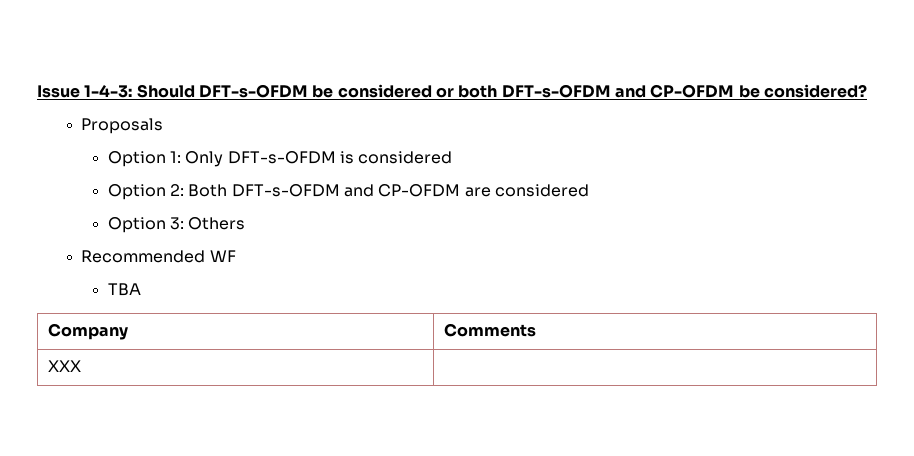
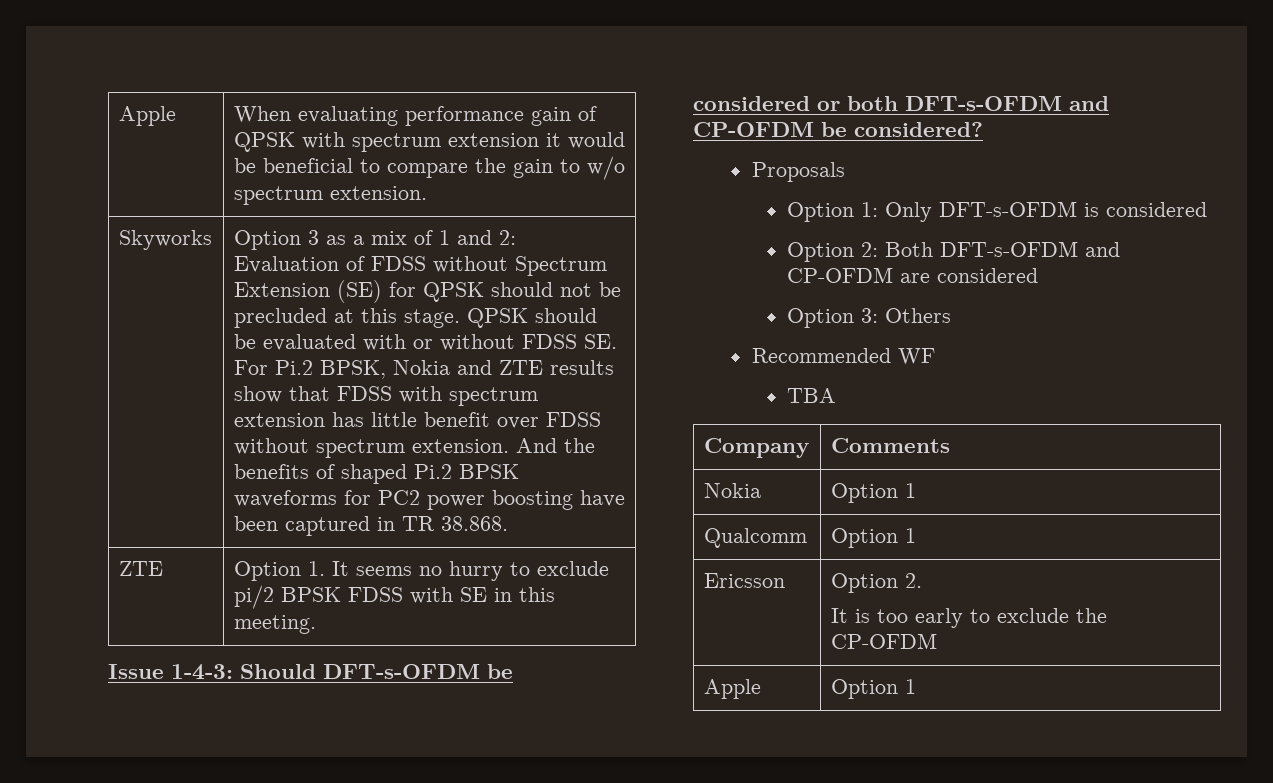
(37, 91) none -> [118,106,176,126] [233,106,597,126] [233,132,625,152] [233,156,625,180] [233,186,427,205] [118,230,212,250] [233,230,516,250] [233,256,607,276] [233,280,621,303] [233,308,597,328] [233,334,617,351] [233,360,614,379] [233,386,538,406] [233,412,601,429] [233,438,595,458] [233,464,519,484] [233,490,625,510] [233,516,508,536] [118,561,163,576] [233,561,609,581] [233,585,555,609] [233,615,316,634] Apple | When evaluating performance gain of QPSK with spectrum extension it would be beneficial to compare the gain to w/o spectrum extension. // Skyworks | Option 3 as a mix of 1 and 2: Evaluation of FDSS without Spectrum Extension (SE) for QPSK should not be precluded at this stage. QPSK should be evaluated with or without FDSS SE. For Pi.2 BPSK, Nokia and ZTE results show that FDSS with spectrum extension has little benefit over FDSS without spectrum extension. And the benefits of shaped Pi.2 BPSK waveforms for PC2 power boosting have been captured in TR 38.868. // ZTE | Option 1. It seems no hurry to exclude pi/2 BPSK FDSS with SE in this meeting. //
[47,360,81,372] XXX | -> [703,483,761,498] [830,483,916,503] [703,528,807,548] [830,528,916,548] [703,573,785,588] [830,573,922,593] [830,608,1107,628] [830,633,937,649] [703,679,761,699] [830,679,916,699] Nokia | Option 1 // Qualcomm | Option 1 // Ericsson | Option 2. // It is too early to exclude the CP-OFDM // Apple | Option 1

